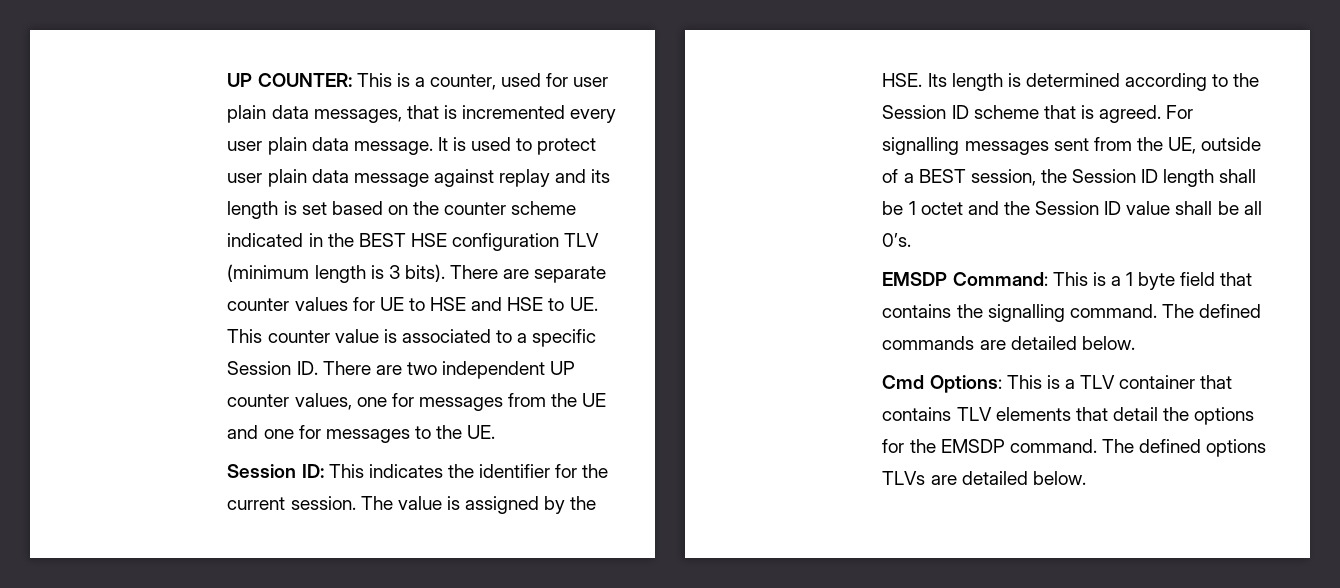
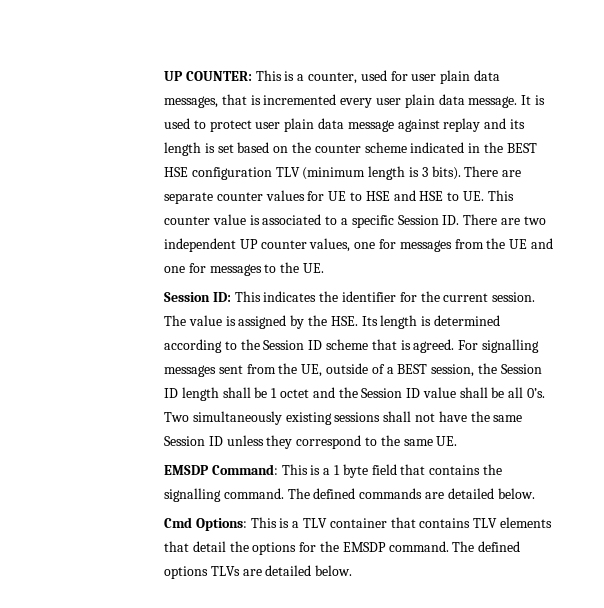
(912, 240) none -> [164,411,523,425] [164,435,458,449] Two simultaneously existing sessions shall not have the same Session ID unless they correspond to the same UE.

